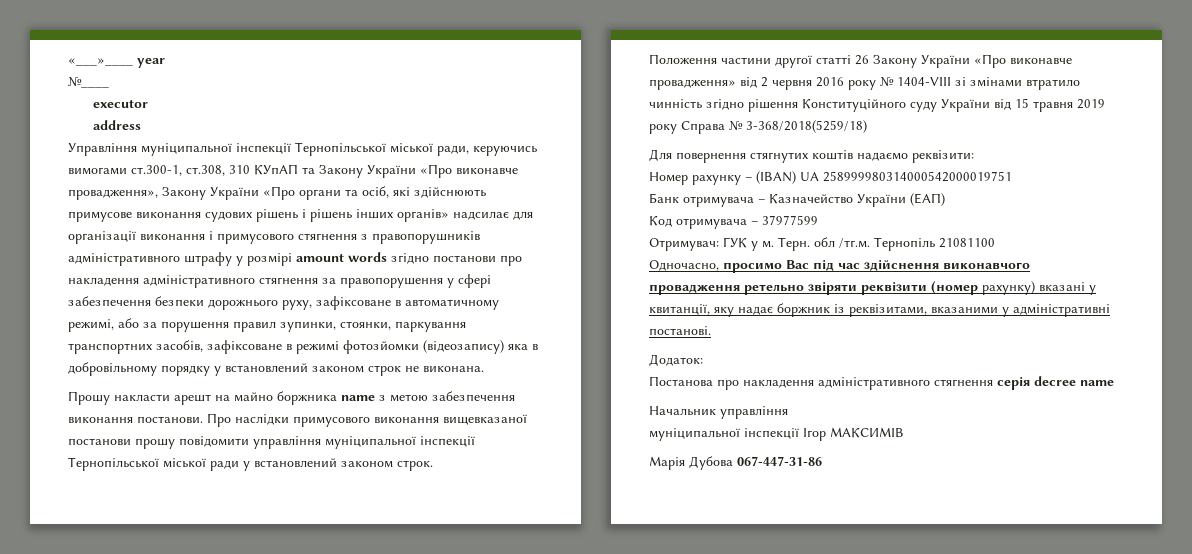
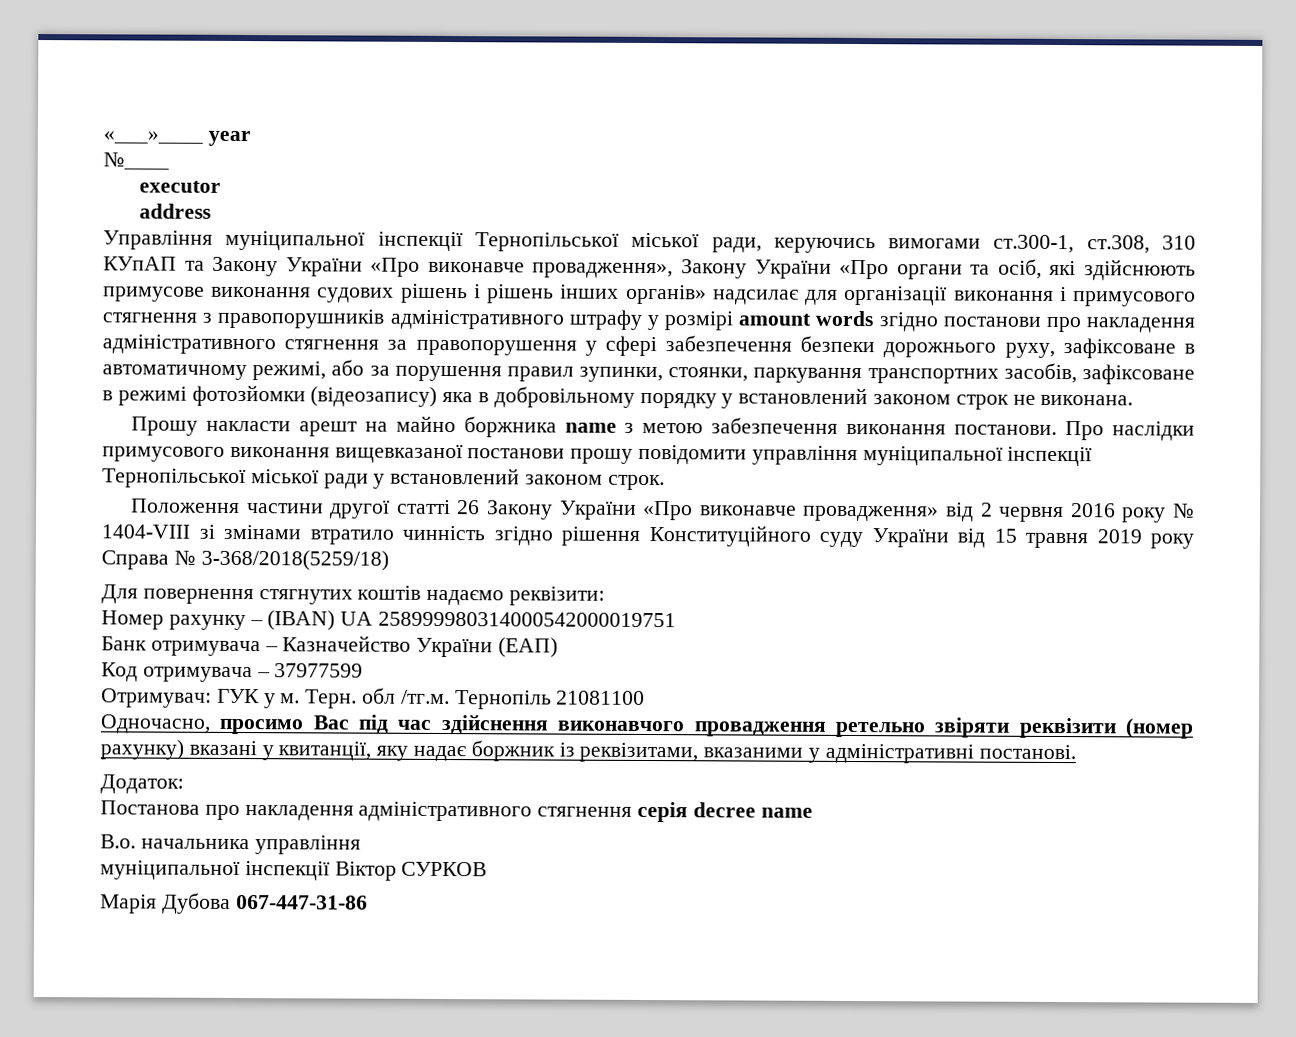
[649,406,716,416] Начальник -> [100,834,250,850] В.о. начальника
[803,427,904,441] Ігор МАКСИМІВ -> [334,861,488,881] Віктор СУРКОВ

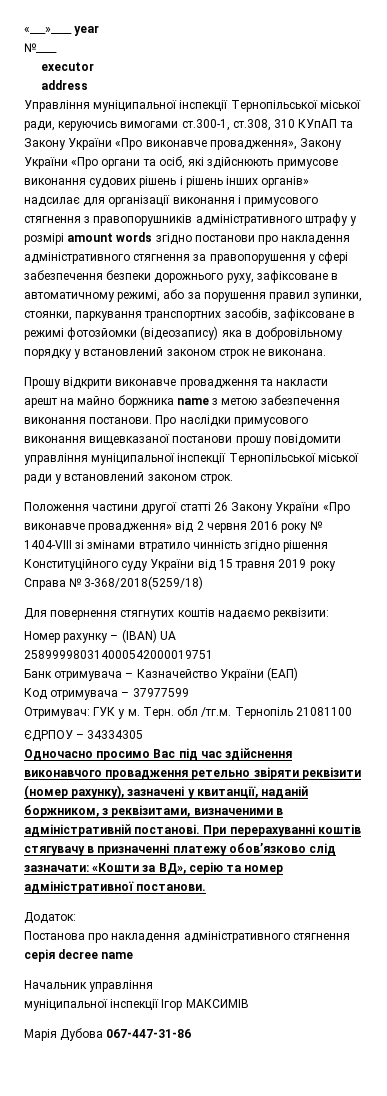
(198, 426) none -> [63,377,273,389] відкрити виконавче провадження та
[100,714,211,734] Одночасно, -> [24,730,144,742] [24,749,93,761] ЄДРПОУ – 34334305 // Одночасно
[100,739,1076,764] рахунку) вказані у квитанції, яку надає боржник із реквізитами, вказаними у адміністративні постанові. -> [71,785,309,799] [24,805,283,818] [24,824,361,837] [24,843,337,856] [24,862,284,875] [24,881,207,894] рахунку), зазначені у квитанції, наданій боржником, з реквізитами, визначеними в адміністративній постанові. При перерахуванні коштів стягувачу в призначенні платежу обов’язково слід зазначати: «Кошти за ВД», серію та номер адміністративної постанови.
[100,834,250,850] В.о. начальника -> [24,980,87,989] Начальник
[334,861,488,881] Віктор СУРКОВ -> [161,999,249,1011] Ігор МАКСИМІВ

